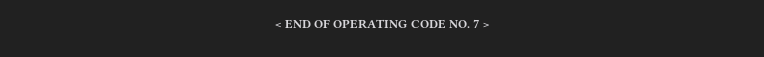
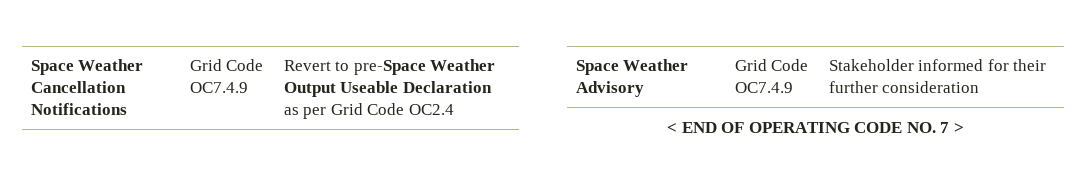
(275, 25) none -> [30,59,144,75] [30,81,126,93] [30,103,127,115] [189,59,264,71] [189,82,248,93] [283,59,496,75] [283,81,492,97] [283,103,454,119] [575,59,689,75] [575,81,644,97] [734,59,809,71] [734,82,793,93] [828,59,1047,71] [828,81,980,93] Space Weather Cancellation Notifications | Grid Code OC7.4.9 | Revert to pre-Space Weather Output Useable Declaration as per Grid Code OC2.4 // Space Weather Advisory | Grid Code OC7.4.9 | Stakeholder informed for their further consideration //

